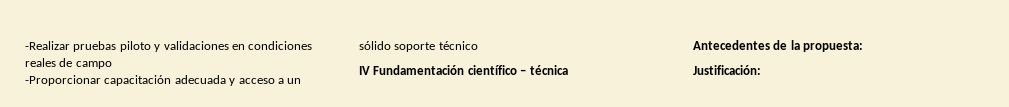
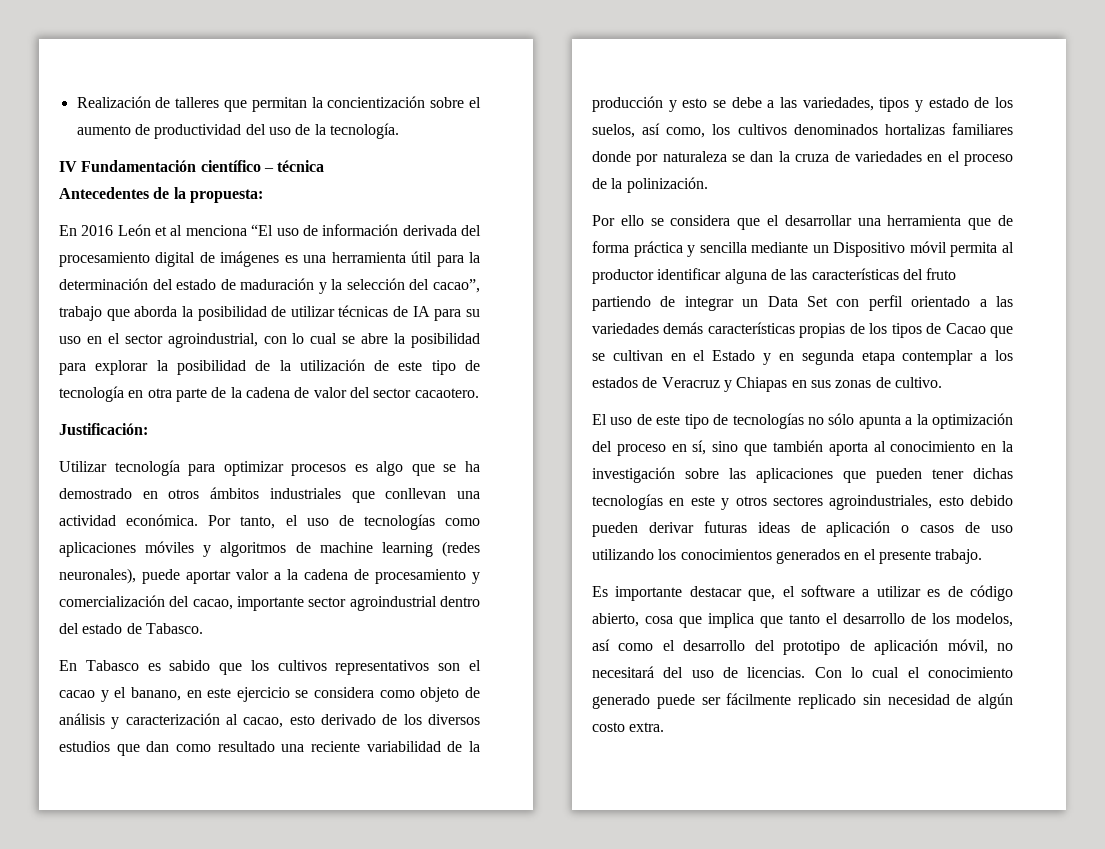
[25,41,313,52] [25,58,112,69] [25,75,302,86] [359,41,478,52] -Realizar pruebas piloto y validaciones en condiciones reales de campo // -Proporcionar capacitación adecuada y acceso a un sólido soporte técnico -> [76,96,482,112] [76,123,399,139] Realización de talleres que permitan la concientización sobre el aumento de productividad del uso de la tecnología.
[693,65,761,75] Justificación: -> [59,224,482,236] [59,251,481,267] [59,278,480,294] [59,305,480,321] [59,333,481,348] [59,359,481,375] [59,386,479,402] [59,423,148,435] [59,460,480,476] [59,487,481,503] [59,514,480,530] [59,541,481,557] [59,568,480,584] [59,595,480,611] [59,623,203,634] [59,660,481,675] [59,687,480,702] [59,713,480,729] [59,741,481,756] [592,96,1013,112] [592,123,1013,138] [592,151,1014,166] [592,177,708,193] [592,215,1013,230] [592,241,1014,257] [592,268,957,284] [592,295,1013,311] [592,322,1013,338] [592,350,1013,365] [592,377,942,392] [592,413,1014,429] [592,440,1013,456] [592,467,1013,483] [592,494,1013,510] [592,521,1014,537] [592,549,983,564] [592,585,1013,601] [592,613,1013,628] [592,639,1013,655] [592,666,1013,678] [592,693,1013,709] [592,722,665,732] En 2016 León et al menciona “El uso de información derivada del procesamiento digital de imágenes es una herramienta útil para la determinación del estado de maduración y la selección del cacao”, trabajo que aborda la posibilidad de utilizar técnicas de IA para su uso en el sector agroindustrial, con lo cual se abre la posibilidad para explorar la posibilidad de la utilización de este tipo de tecnología en otra parte de la cadena de valor del sector cacaotero. // Justificación: // Utilizar tecnología para optimizar procesos es algo que se ha demostrado en otros ámbitos industriales que conllevan una actividad económica. Por tanto, el uso de tecnologías como aplicaciones móviles y algoritmos de machine learning (redes neuronales), puede aportar valor a la cadena de procesamiento y comercialización del cacao, importante sector agroindustrial dentro del estado de Tabasco. // En Tabasco es sabido que los cultivos representativos son el cacao y el banano, en este ejercicio se considera como objeto de análisis y caracterización al cacao, esto derivado de los diversos estudios que dan como resultado una reciente variabilidad de la producción y esto se debe a las variedades, tipos y estado de los suelos, así como, los cultivos denominados hortalizas familiares donde por naturaleza se dan la cruza de variedades en el proceso de la polinización. // Por ello se considera que el desarrollar una herramienta que de forma práctica y sencilla mediante un Dispositivo móvil permita al productor identificar alguna de las características del fruto partiendo de integrar un Data Set con perfil orientado a las variedades demás características propias de los tipos de Cacao que se cultivan en el Estado y en segunda etapa contemplar a los estados de Veracruz y Chiapas en sus zonas de cultivo. // El uso de este tipo de tecnologías no sólo apunta a la optimización del proceso en sí, sino que también aporta al conocimiento en la investigación sobre las aplicaciones que pueden tener dichas tecnologías en este y otros sectores agroindustriales, esto debido pueden derivar futuras ideas de aplicación o casos de uso utilizando los conocimientos generados en el presente trabajo. // Es importante destacar que, el software a utilizar es de código abierto, cosa que implica que tanto el desarrollo de los modelos, así como el desarrollo del prototipo de aplicación móvil, no necesitará del uso de licencias. Con lo cual el conocimiento generado puede ser fácilmente replicado sin necesidad de algún costo extra.

